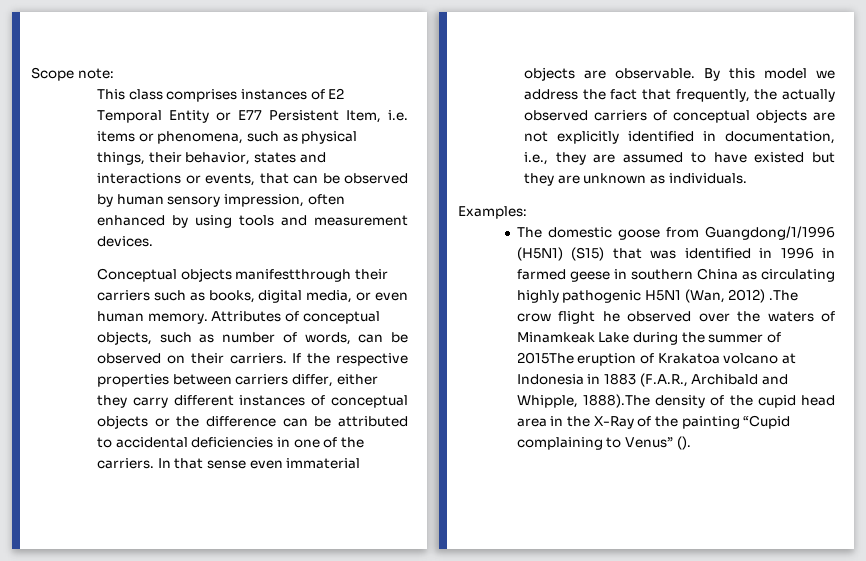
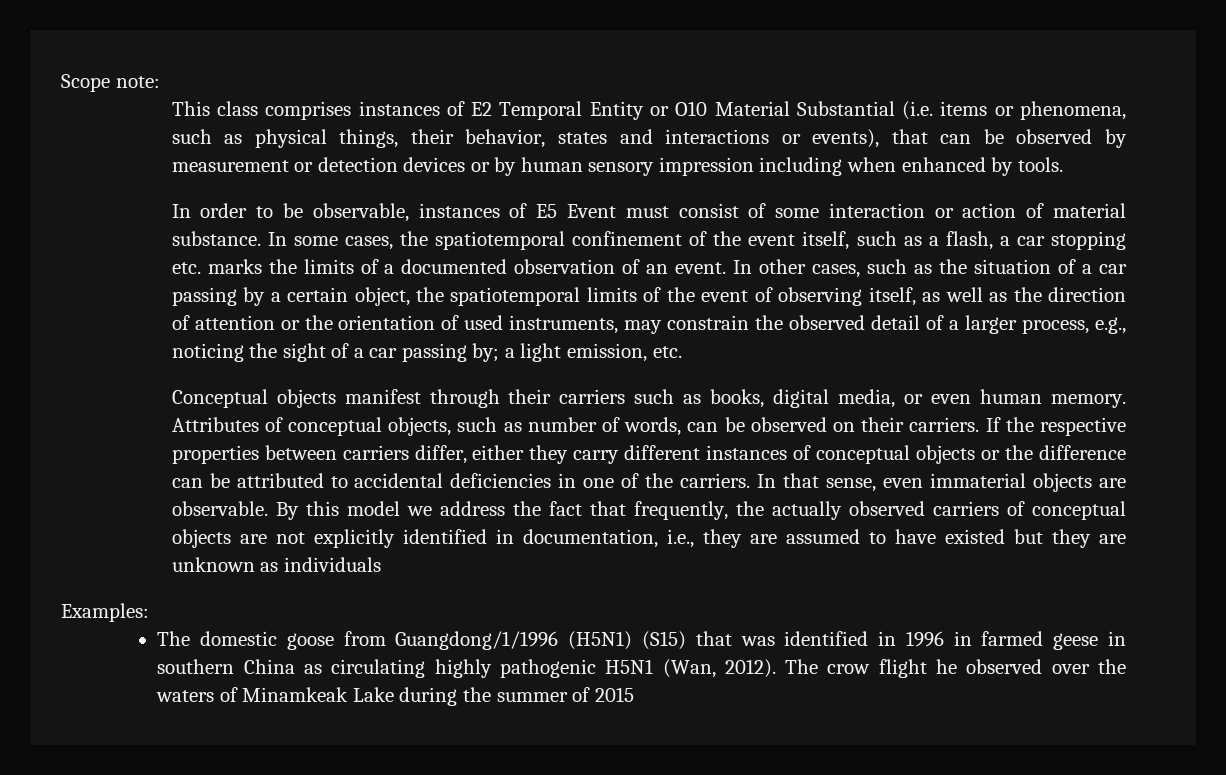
[237,110,409,123] E77 Persistent Item, i.e. -> [675,101,934,120] O10 Material Substantial (i.e.
[204,173,255,186] events, -> [812,129,880,148] events),
[116,194,345,207] [96,215,408,228] [96,236,153,247] human sensory impression, often enhanced by using tools and measurement devices. -> [171,157,1063,176] [171,203,1127,222] [171,231,1126,250] [171,259,1127,278] [171,287,1127,306] [171,315,1126,334] [171,343,682,362] measurement or detection devices or by human sensory impression including when enhanced by tools. // In order to be observable, instances of E5 Event must consist of some interaction or action of material substance. In some cases, the spatiotemporal confinement of the event itself, such as a flash, a car stopping etc. marks the limits of a documented observation of an event. In other cases, such as the situation of a car passing by a certain object, the spatiotemporal limits of the event of observing itself, as well as the direction of attention or the orientation of used instruments, may constrain the observed detail of a larger process, e.g., noticing the sight of a car passing by; a light emission, etc.
[235,269,352,282] manifestthrough -> [344,389,500,408] manifest through
[206,460,246,469] sense -> [826,478,877,492] sense,
[668,173,747,184] individuals. -> [283,557,381,572] individuals
[728,289,799,303] 2012) .The -> [724,659,819,678] 2012). The
[516,352,797,366] [516,373,789,387] [516,394,835,408] [516,415,791,429] [516,436,691,450] 2015The eruption of Krakatoa volcano at Indonesia in 1883 (F.A.R., Archibald and Whipple, 1888).The density of the cupid head area in the X-Ray of the painting “Cupid complaining to Venus” (). -> [594,687,634,702] 2015

